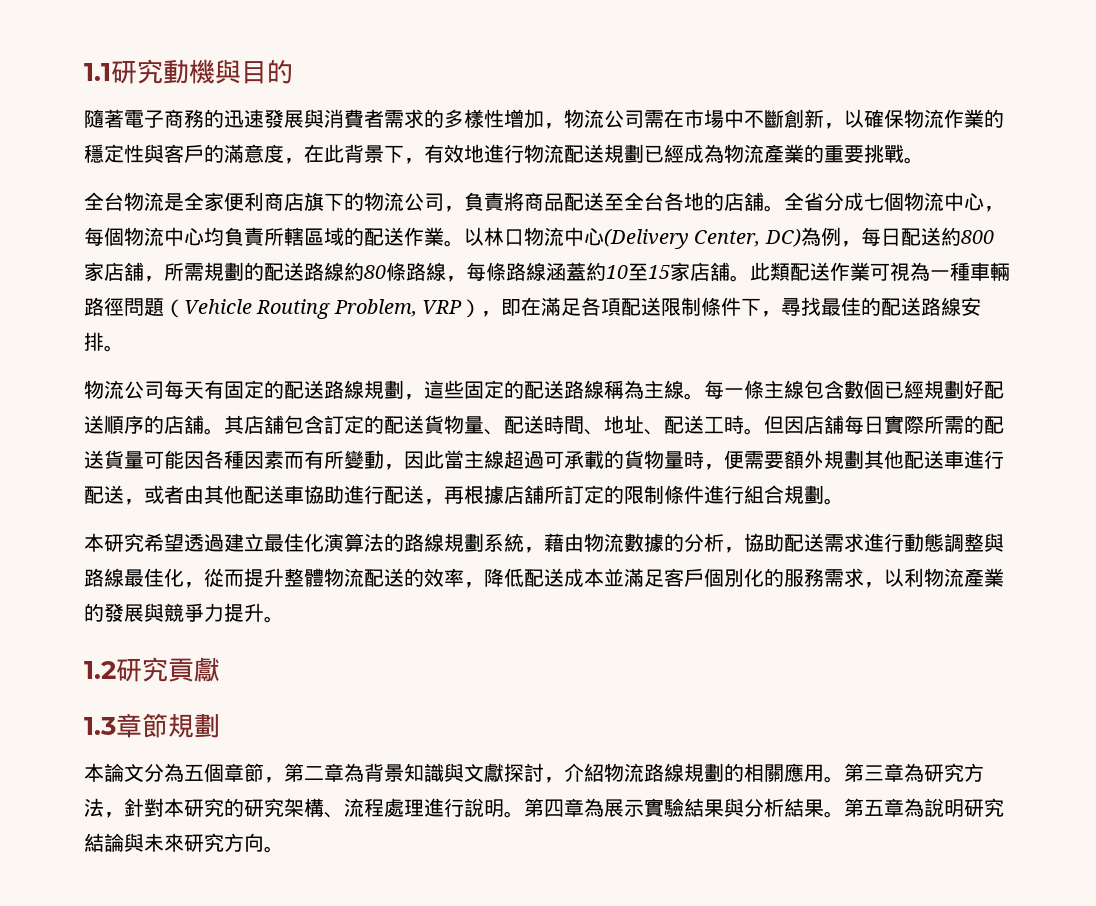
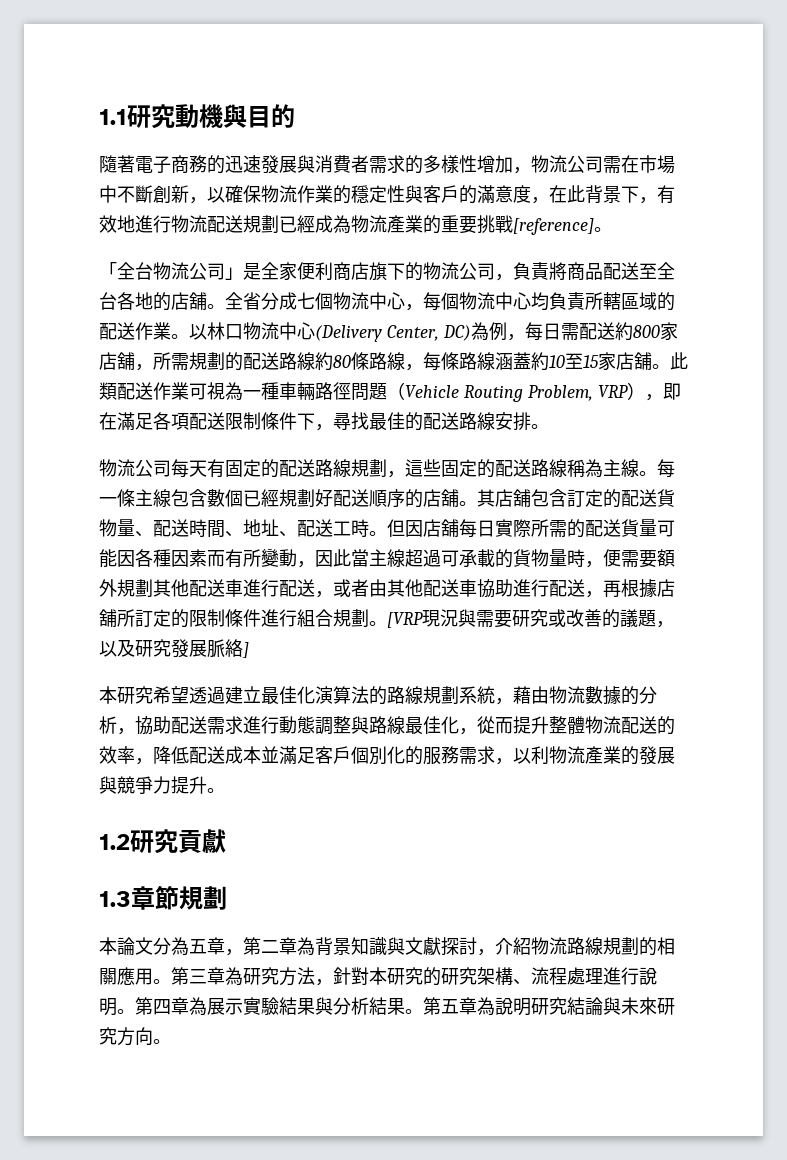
[904,157,924,164] 。 // -> [513,218,612,235] [99,262,117,278] [reference]。 // 「
(164, 201) none -> [189,262,243,280] 公司」
(901, 237) none -> [560,323,579,340] 需
(844, 501) none -> [387,609,674,628] [99,639,249,658] [VRP現況與需要研究或改善的議題，以及研究發展脈絡]
[204,763,264,782] 個章節 -> [207,937,225,955] 章

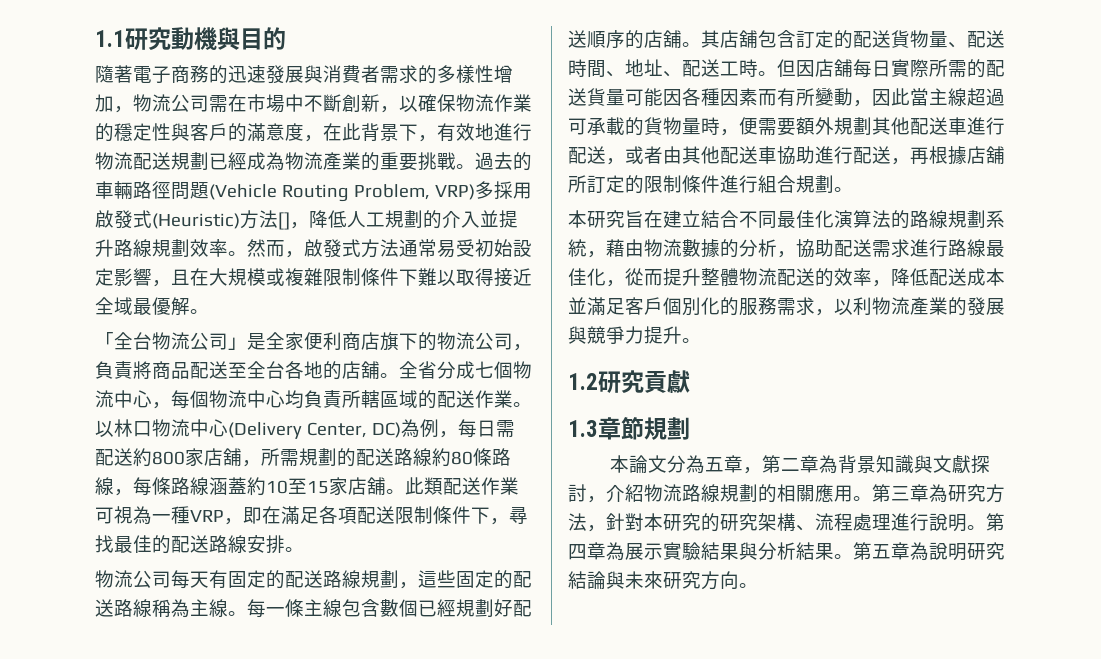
[513,218,594,235] [reference] -> [456,152,532,171] [95,181,532,202] [95,210,518,230] [95,239,532,258] [95,268,532,287] [95,297,190,316] 。過去的車輛路徑問題(Vehicle Routing Problem, VRP)多採用啟發式(Heuristic)方法[]，降低人工規劃的介入並提升路線規劃效率。然而，啟發式方法通常易受初始設定影響，且在大規模或複雜限制條件下難以取得接近全域最優解
[279,382,645,402] 車輛路徑問題（Vehicle Routing Problem, VRP） -> [190,510,224,522] VRP
[387,609,674,628] [99,639,249,658] [99,686,261,704] [VRP現況與需要研究或改善的議題，以及研究發展脈絡] // 本研究希望透過建立 -> [568,210,777,229] // 本研究旨在建立結合不同
[279,716,369,735] 動態調整與 -> (948, 248) none

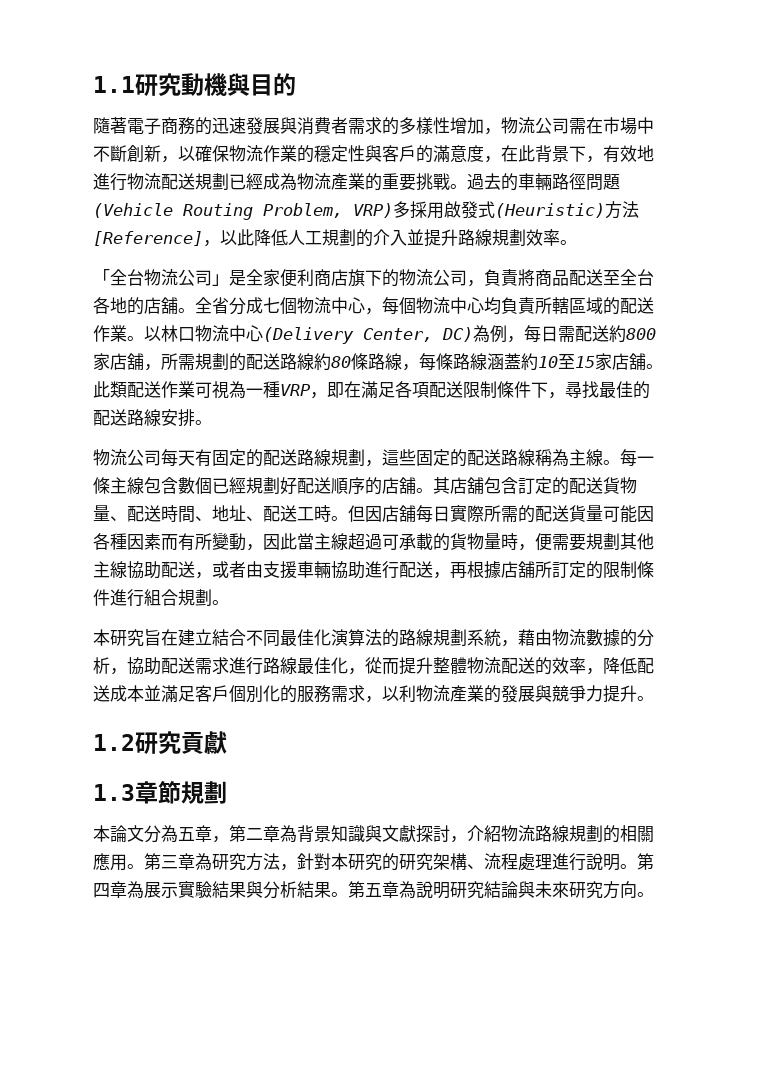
[278,212,309,230] []， -> [93,229,254,247] [Reference]，以此
[247,239,532,258] [95,268,532,287] [95,297,209,316] 然而，啟發式方法通常易受初始設定影響，且在大規模或複雜限制條件下難以取得接近全域最優解。 -> (577, 242) none
[796,117,834,135] 額外 -> (586, 542) none
[910,117,1005,135] 配送車進行 -> [93,561,161,579] 主線協助
[682,146,777,164] 其他配送車 -> [263,561,331,579] 支援車輛

